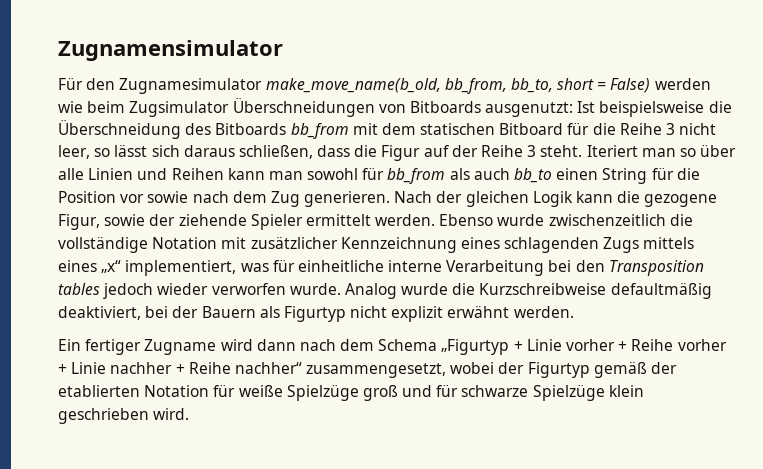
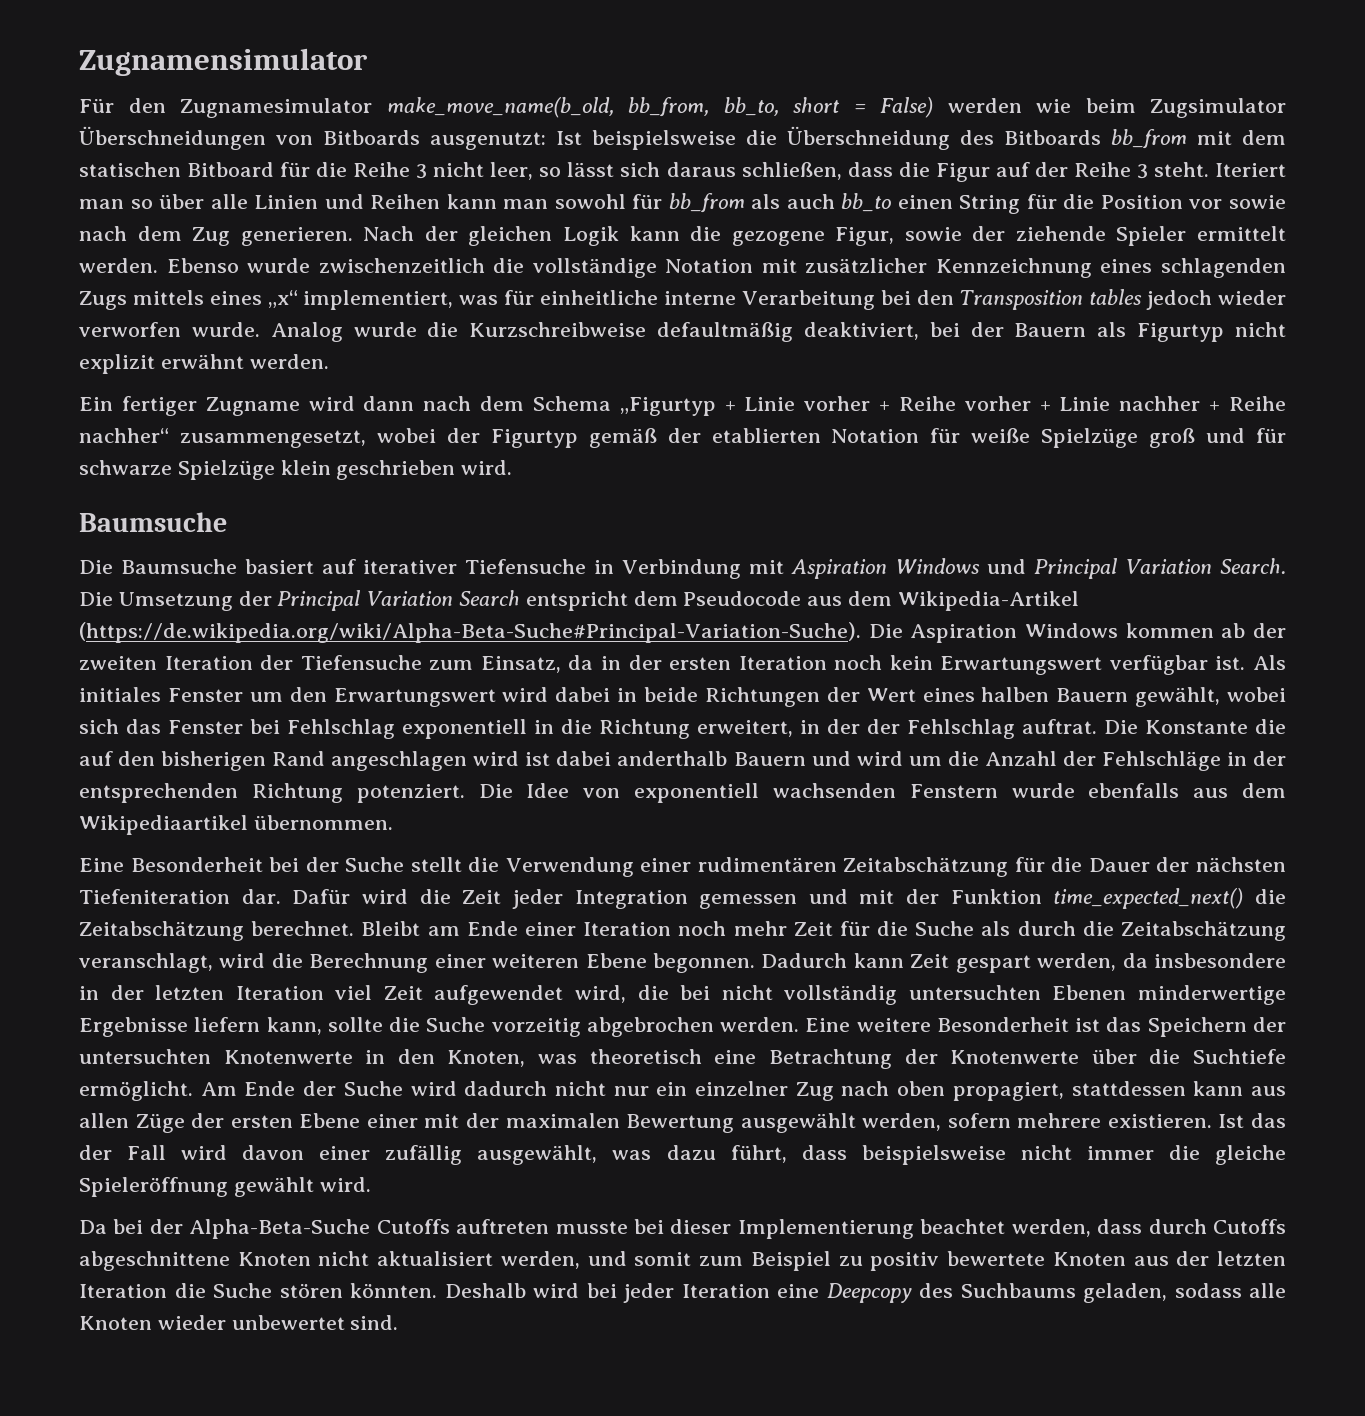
(190, 414) none -> [79,512,227,532] [79,558,1286,579] [79,590,1079,611] [79,622,1286,643] [79,655,1286,675] [79,687,1286,707] [79,719,1287,739] [79,751,1286,771] [79,783,1286,803] [79,815,393,835] [79,857,1286,877] [79,888,1286,909] [79,921,1286,941] [79,953,1286,973] [79,985,1286,1005] [79,1017,1286,1037] [79,1049,1286,1069] [79,1081,1287,1101] [79,1113,1286,1133] [79,1145,1286,1165] [79,1177,371,1197] [79,1219,1286,1239] [79,1251,1287,1271] [79,1283,1286,1303] [79,1315,399,1330] // Baumsuche // Die Baumsuche basiert auf iterativer Tiefensuche in Verbindung mit Aspiration Windows und Principal Variation Search. Die Umsetzung der Principal Variation Search entspricht dem Pseudocode aus dem Wikipedia-Artikel (https://de.wikipedia.org/wiki/Alpha-Beta-Suche#Principal-Variation-Suche). Die Aspiration Windows kommen ab der zweiten Iteration der Tiefensuche zum Einsatz, da in der ersten Iteration noch kein Erwartungswert verfügbar ist. Als initiales Fenster um den Erwartungswert wird dabei in beide Richtungen der Wert eines halben Bauern gewählt, wobei sich das Fenster bei Fehlschlag exponentiell in die Richtung erweitert, in der der Fehlschlag auftrat. Die Konstante die auf den bisherigen Rand angeschlagen wird ist dabei anderthalb Bauern und wird um die Anzahl der Fehlschläge in der entsprechenden Richtung potenziert. Die Idee von exponentiell wachsenden Fenstern wurde ebenfalls aus dem Wikipediaartikel übernommen. // Eine Besonderheit bei der Suche stellt die Verwendung einer rudimentären Zeitabschätzung für die Dauer der nächsten Tiefeniteration dar. Dafür wird die Zeit jeder Integration gemessen und mit der Funktion time_expected_next() die Zeitabschätzung berechnet. Bleibt am Ende einer Iteration noch mehr Zeit für die Suche als durch die Zeitabschätzung veranschlagt, wird die Berechnung einer weiteren Ebene begonnen. Dadurch kann Zeit gespart werden, da insbesondere in der letzten Iteration viel Zeit aufgewendet wird, die bei nicht vollständig untersuchten Ebenen minderwertige Ergebnisse liefern kann, sollte die Suche vorzeitig abgebrochen werden. Eine weitere Besonderheit ist das Speichern der untersuchten Knotenwerte in den Knoten, was theoretisch eine Betrachtung der Knotenwerte über die Suchtiefe ermöglicht. Am Ende der Suche wird dadurch nicht nur ein einzelner Zug nach oben propagiert, stattdessen kann aus allen Züge der ersten Ebene einer mit der maximalen Bewertung ausgewählt werden, sofern mehrere existieren. Ist das der Fall wird davon einer zufällig ausgewählt, was dazu führt, dass beispielsweise nicht immer die gleiche Spieleröffnung gewählt wird. // Da bei der Alpha-Beta-Suche Cutoffs auftreten musste bei dieser Implementierung beachtet werden, dass durch Cutoffs abgeschnittene Knoten nicht aktualisiert werden, und somit zum Beispiel zu positiv bewertete Knoten aus der letzten Iteration die Suche stören könnten. Deshalb wird bei jeder Iteration eine Deepcopy des Suchbaums geladen, sodass alle Knoten wieder unbewertet sind.

